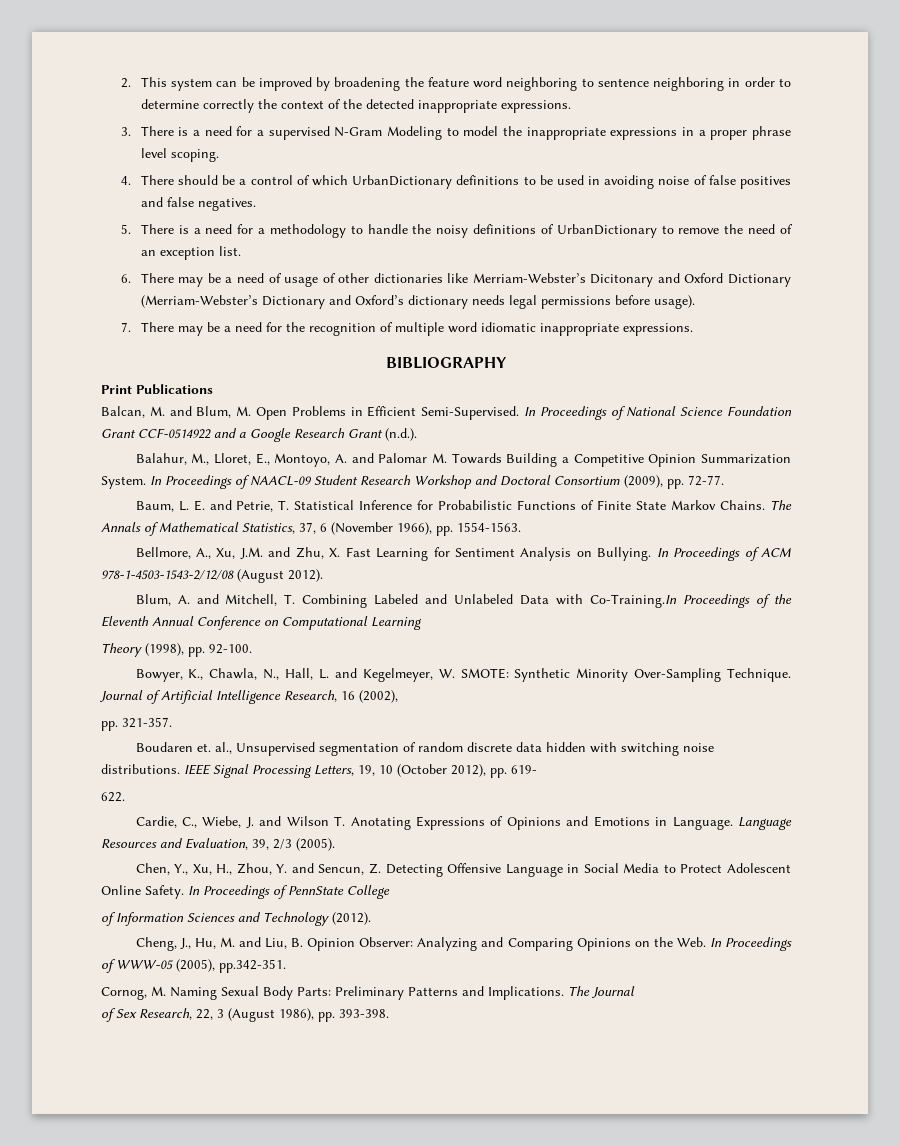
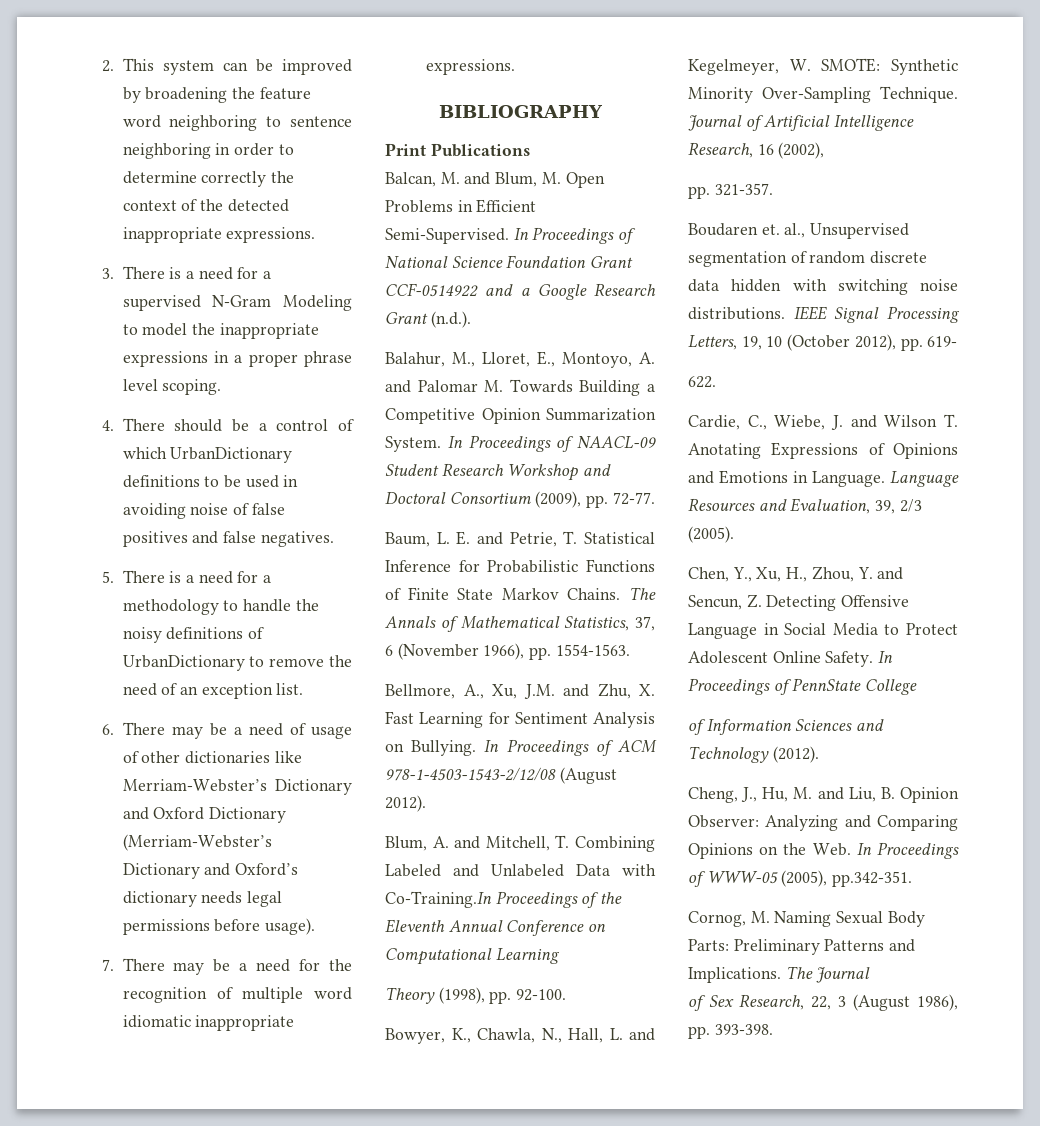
[590,274,654,287] Dicitonary -> [275,779,352,795] Dictionary

